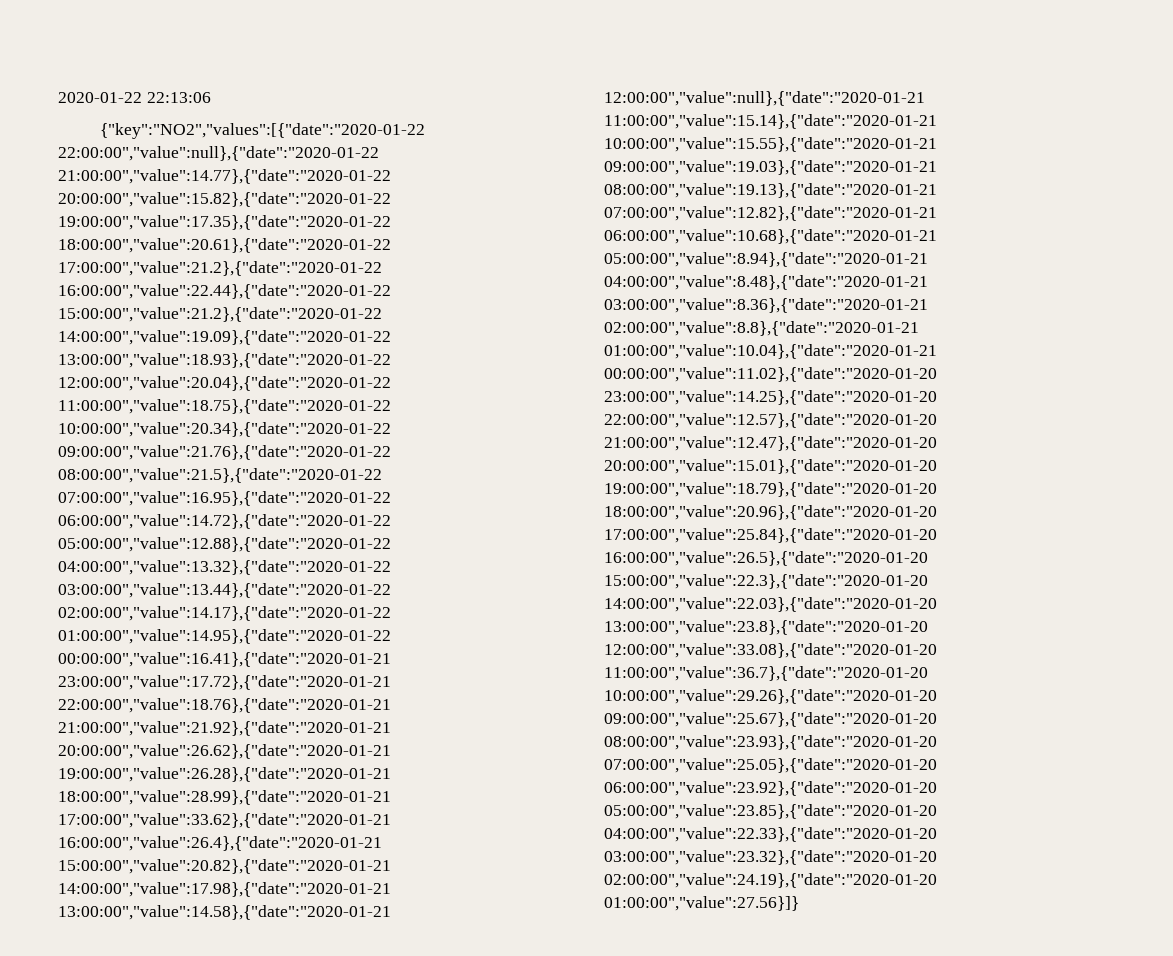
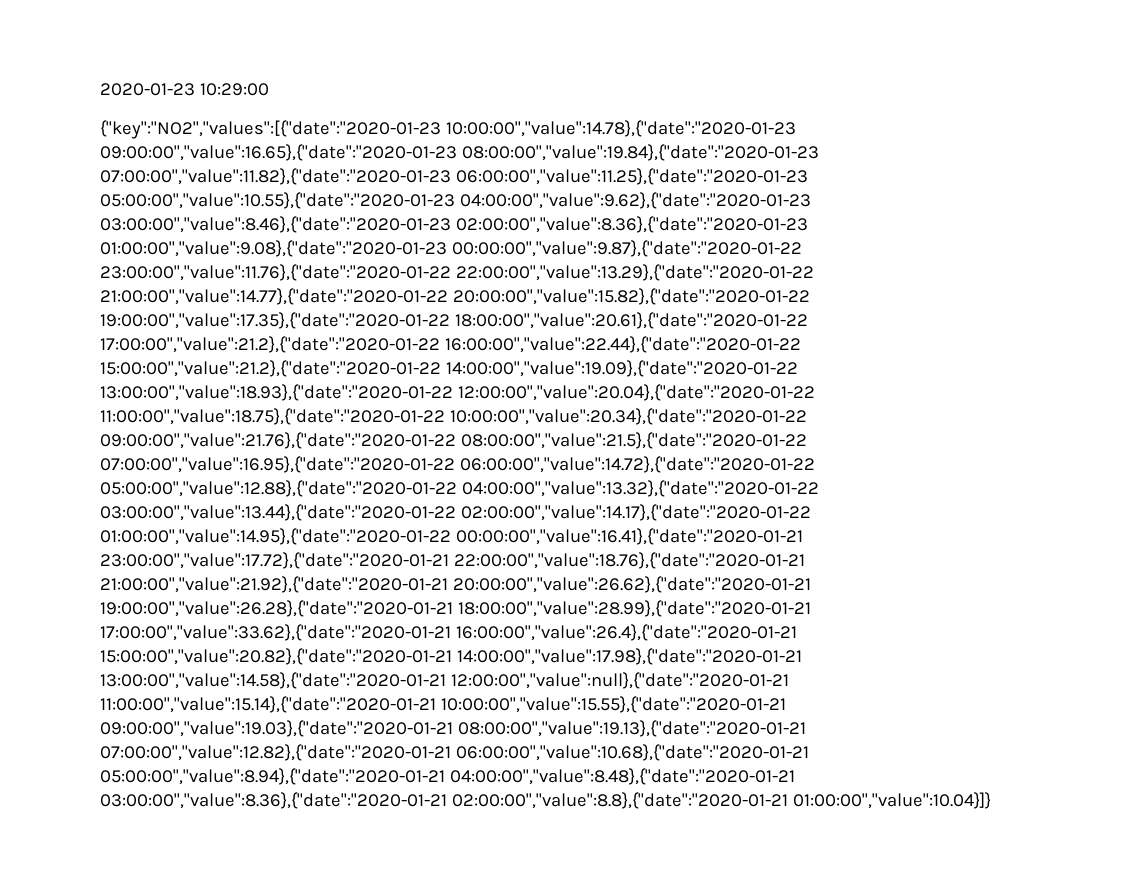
[58,92,211,103] [99,123,425,139] [58,146,379,161] 2020-01-22 22:13:06 // {"key":"NO2","values":[{"date":"2020-01-22 22:00:00","value":null},{"date":"2020-01-22 -> [100,83,269,96] [100,120,796,139] [100,144,819,161] [100,168,808,185] [100,192,811,209] [100,216,808,233] [100,240,802,257] [100,264,814,281] 2020-01-23 10:29:00 // {"key":"NO2","values":[{"date":"2020-01-23 10:00:00","value":14.78},{"date":"2020-01-23 09:00:00","value":16.65},{"date":"2020-01-23 08:00:00","value":19.84},{"date":"2020-01-23 07:00:00","value":11.82},{"date":"2020-01-23 06:00:00","value":11.25},{"date":"2020-01-23 05:00:00","value":10.55},{"date":"2020-01-23 04:00:00","value":9.62},{"date":"2020-01-23 03:00:00","value":8.46},{"date":"2020-01-23 02:00:00","value":8.36},{"date":"2020-01-23 01:00:00","value":9.08},{"date":"2020-01-23 00:00:00","value":9.87},{"date":"2020-01-22 23:00:00","value":11.76},{"date":"2020-01-22 22:00:00","value":13.29},{"date":"2020-01-22
[604,344,937,359] [604,367,937,382] [604,390,937,405] [604,413,937,428] [604,436,937,451] [604,459,937,474] [604,482,937,497] [604,505,937,520] [604,528,937,543] [604,551,928,566] [604,574,928,589] [604,597,937,612] [604,620,928,635] [604,643,937,658] [604,666,928,681] [604,689,937,704] [604,712,937,727] [604,735,937,750] [604,758,937,773] [604,781,937,796] [604,804,937,819] [604,827,937,842] [604,850,937,865] [604,873,937,888] [604,896,799,911] 01:00:00","value":10.04},{"date":"2020-01-21 00:00:00","value":11.02},{"date":"2020-01-20 23:00:00","value":14.25},{"date":"2020-01-20 22:00:00","value":12.57},{"date":"2020-01-20 21:00:00","value":12.47},{"date":"2020-01-20 20:00:00","value":15.01},{"date":"2020-01-20 19:00:00","value":18.79},{"date":"2020-01-20 18:00:00","value":20.96},{"date":"2020-01-20 17:00:00","value":25.84},{"date":"2020-01-20 16:00:00","value":26.5},{"date":"2020-01-20 15:00:00","value":22.3},{"date":"2020-01-20 14:00:00","value":22.03},{"date":"2020-01-20 13:00:00","value":23.8},{"date":"2020-01-20 12:00:00","value":33.08},{"date":"2020-01-20 11:00:00","value":36.7},{"date":"2020-01-20 10:00:00","value":29.26},{"date":"2020-01-20 09:00:00","value":25.67},{"date":"2020-01-20 08:00:00","value":23.93},{"date":"2020-01-20 07:00:00","value":25.05},{"date":"2020-01-20 06:00:00","value":23.92},{"date":"2020-01-20 05:00:00","value":23.85},{"date":"2020-01-20 04:00:00","value":22.33},{"date":"2020-01-20 03:00:00","value":23.32},{"date":"2020-01-20 02:00:00","value":24.19},{"date":"2020-01-20 01:00:00","value":27.56}]} -> [792,792,991,809] 01:00:00","value":10.04}]}

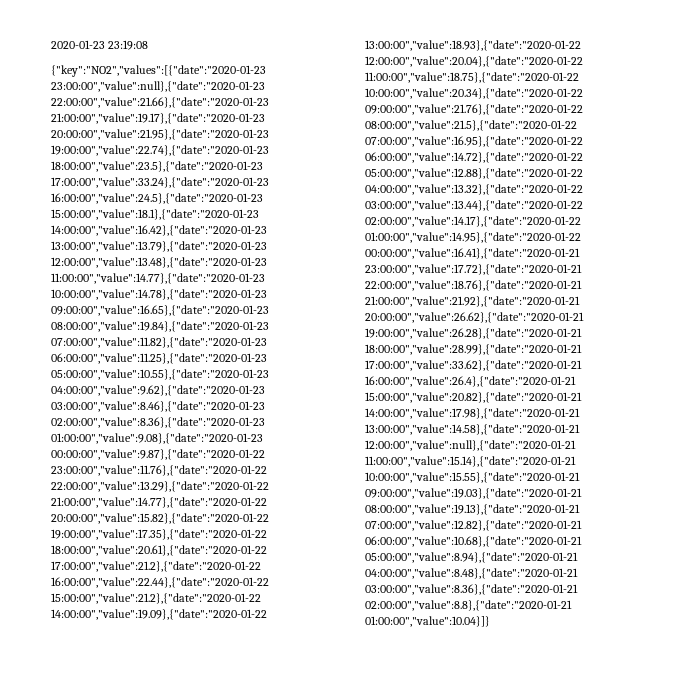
[199,83,269,96] 10:29:00 -> [108,40,149,50] 23:19:08
(441, 129) none -> [51,81,265,92] [51,97,269,108] [51,113,265,124] [51,129,269,140] [51,145,269,156] [51,161,263,172] [51,177,269,188] [51,193,263,204] [51,209,259,220] [51,225,267,236] [51,241,267,252] [51,257,267,268] [51,273,265,284] 23:00:00","value":null},{"date":"2020-01-23 22:00:00","value":21.66},{"date":"2020-01-23 21:00:00","value":19.17},{"date":"2020-01-23 20:00:00","value":21.95},{"date":"2020-01-23 19:00:00","value":22.74},{"date":"2020-01-23 18:00:00","value":23.5},{"date":"2020-01-23 17:00:00","value":33.24},{"date":"2020-01-23 16:00:00","value":24.5},{"date":"2020-01-23 15:00:00","value":18.1},{"date":"2020-01-23 14:00:00","value":16.42},{"date":"2020-01-23 13:00:00","value":13.79},{"date":"2020-01-23 12:00:00","value":13.48},{"date":"2020-01-23 11:00:00","value":14.77},{"date":"2020-01-23

